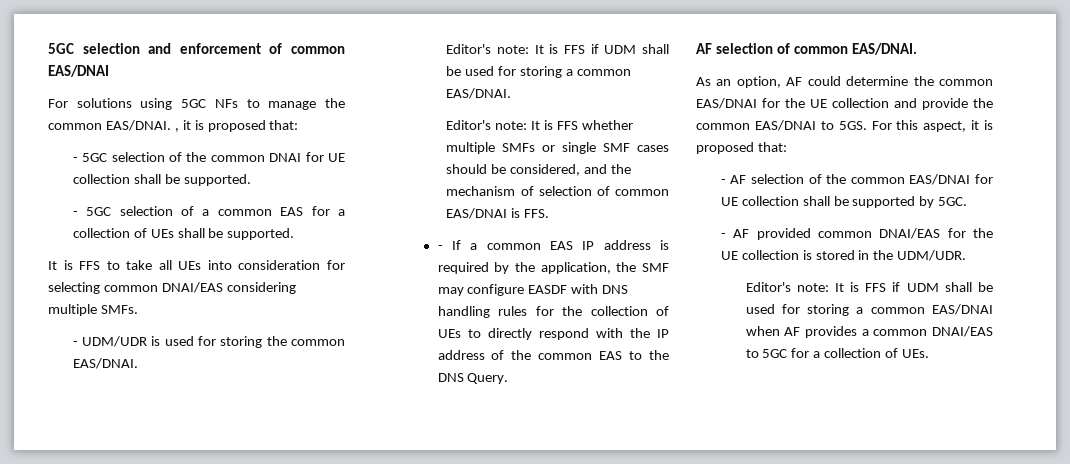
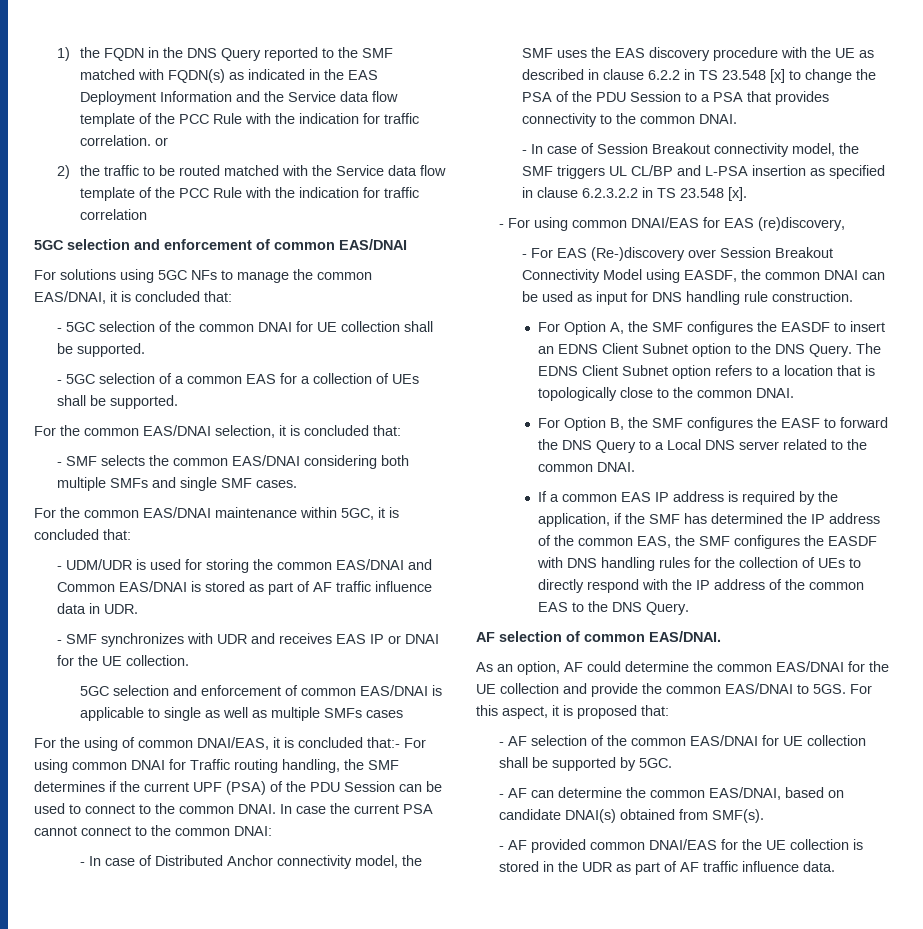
(48, 48) none -> [56,47,393,61] [79,69,378,83] [79,91,398,105] [79,113,419,127] [79,135,168,146] [56,165,446,179] [79,187,419,201] [79,209,147,220] 1) the FQDN in the DNS Query reported to the SMF matched with FQDN(s) as indicated in the EAS Deployment Information and the Service data flow template of the PCC Rule with the indication for traffic correlation. or // 2) the traffic to be routed matched with the Service data flow template of the PCC Rule with the indication for traffic correlation //
[105,120,266,132] EAS/DNAI. , it is proposed -> [34,291,200,304] EAS/DNAI, it is concluded
[48,260,345,270] [48,282,296,294] [48,304,138,316] It is FFS to take all UEs into consideration for selecting common DNAI/EAS considering multiple SMFs. -> [34,425,401,438] [56,455,409,469] [56,477,297,491] [34,507,399,520] [34,529,131,540] For the common EAS/DNAI selection, it is concluded that: // - SMF selects the common EAS/DNAI considering both multiple SMFs and single SMF cases. // For the common EAS/DNAI maintenance within 5GC, it is concluded that:
[72,358,138,369] [446,44,669,54] [446,66,631,78] [446,88,512,99] [446,120,633,130] [446,142,669,154] [446,164,632,176] [446,186,669,196] [446,208,550,219] [437,245,443,250] EAS/DNAI. // Editor's note: It is FFS if UDM shall be used for storing a common EAS/DNAI. // Editor's note: It is FFS whether multiple SMFs or single SMF cases should be considered, and the mechanism of selection of common EAS/DNAI is FFS. // - -> [335,559,432,570] [56,581,432,595] [56,603,138,614] [56,633,439,647] [56,655,189,666] [79,685,442,696] [79,707,403,721] [34,737,426,751] [34,759,399,773] [34,781,442,795] [34,803,433,814] [34,825,272,836] [79,855,422,869] [521,47,874,61] [521,69,876,83] [521,91,829,105] [521,113,737,127] [521,143,859,157] [521,165,885,179] [521,187,747,201] [498,217,845,231] [521,247,833,261] [521,269,885,283] [521,291,853,305] [537,321,885,335] [537,343,881,357] [537,365,875,379] [537,387,794,401] [537,417,888,431] [537,439,867,453] [537,462,635,472] EAS/DNAI and Common EAS/DNAI is stored as part of AF traffic influence data in UDR. // - SMF synchronizes with UDR and receives EAS IP or DNAI for the UE collection. // 5GC selection and enforcement of common EAS/DNAI is applicable to single as well as multiple SMFs cases // For the using of common DNAI/EAS, it is concluded that:- For using common DNAI for Traffic routing handling, the SMF determines if the current UPF (PSA) of the PDU Session can be used to connect to the common DNAI. In case the current PSA cannot connect to the common DNAI: // - In case of Distributed Anchor connectivity model, the SMF uses the EAS discovery procedure with the UE as described in clause 6.2.2 in TS 23.548 [x] to change the PSA of the PDU Session to a PSA that provides connectivity to the common DNAI. // - In case of Session Breakout connectivity model, the SMF triggers UL CL/BP and L-PSA insertion as specified in clause 6.2.3.2.2 in TS 23.548 [x]. // - For using common DNAI/EAS for EAS (re)discovery, // - For EAS (Re-)discovery over Session Breakout Connectivity Model using EASDF, the common DNAI can be used as input for DNS handling rule construction. // For Option A, the SMF configures the EASDF to insert an EDNS Client Subnet option to the DNS Query. The EDNS Client Subnet option refers to a location that is topologically close to the common DNAI. // For Option B, the SMF configures the EASF to forward the DNS Query to a Local DNS server related to the common DNAI. //
[616,262,669,272] [437,284,525,296] the SMF may configure -> [613,513,880,524] [537,535,824,549] if the SMF has determined the IP address of the common EAS, the SMF configures the
(968, 201) none -> [498,787,844,800] [498,809,764,823] // - AF can determine the common EAS/DNAI, based on candidate DNAI(s) obtained from SMF(s).
[897,250,967,261] [745,282,993,292] [745,304,993,316] [745,326,993,338] [745,348,930,358] UDM/UDR. // Editor's note: It is FFS if UDM shall be used for storing a common EAS/DNAI when AF provides a common DNAI/EAS to 5GC for a collection of UEs. -> [581,861,835,875] UDR as part of AF traffic influence data.

